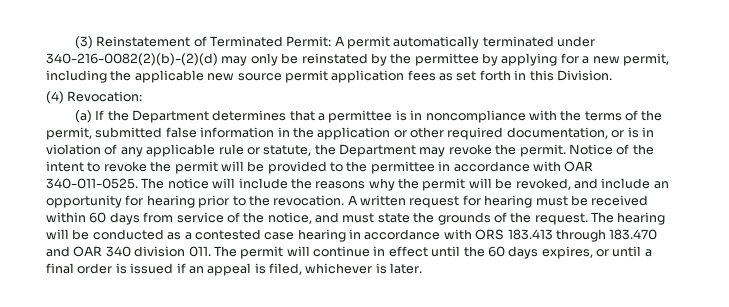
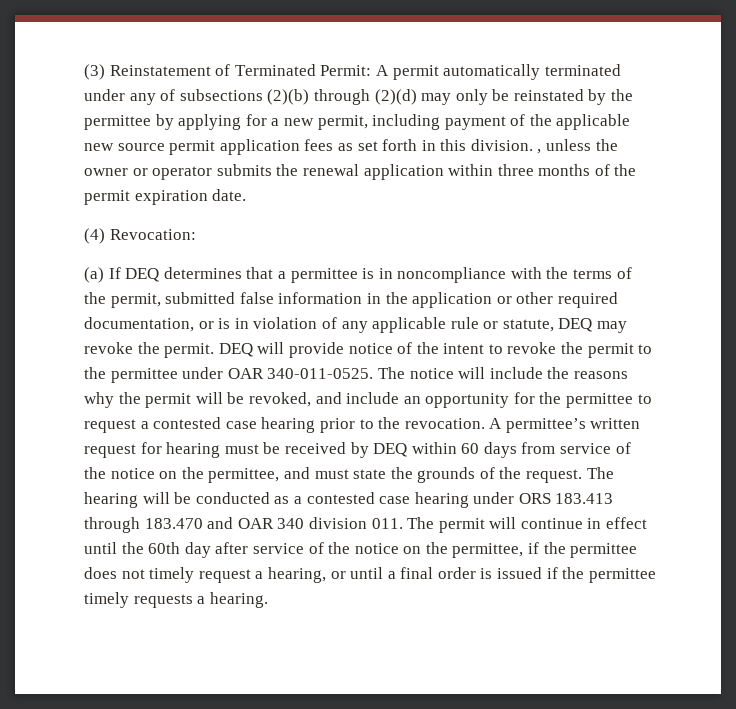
[46,53,218,66] 340-216-0082(2)(b)-(2)(d) -> [129,89,417,105] any of subsections (2)(b) through (2)(d)
(107, 76) none -> [444,114,526,130] payment of
[556,70,612,81] Division. -> [470,139,618,154] [84,164,637,180] [84,189,247,205] division. , unless the owner or operator submits the renewal application within three months of the permit expiration date.
[107,110,209,123] the Department -> [125,268,160,282] DEQ
[314,144,416,157] the Department -> [558,318,593,332] DEQ
[568,144,613,155] Notice -> [218,342,393,358] DEQ will provide notice
[220,161,561,174] will be provided to the permittee in accordance with -> [638,344,653,354] [84,367,224,383] to the permittee under
(144, 200) none -> [539,392,652,408] [84,417,257,433] the permittee to request a contested case
(358, 200) none -> [505,418,586,433] permittee’s
(649, 200) none -> [350,442,408,458] by DEQ
[267,212,312,224] notice, -> [110,467,280,483] notice on the permittee,
[349,229,472,240] in accordance with -> [473,492,515,504] under
[487,246,593,259] 60 days expires, -> [148,542,638,558] [84,567,326,583] 60th day after service of the notice on the permittee, if the permittee does not timely request a hearing,
[188,263,423,276] an appeal is filed, whichever is later. -> [562,567,656,583] [84,592,268,608] the permittee timely requests a hearing.

